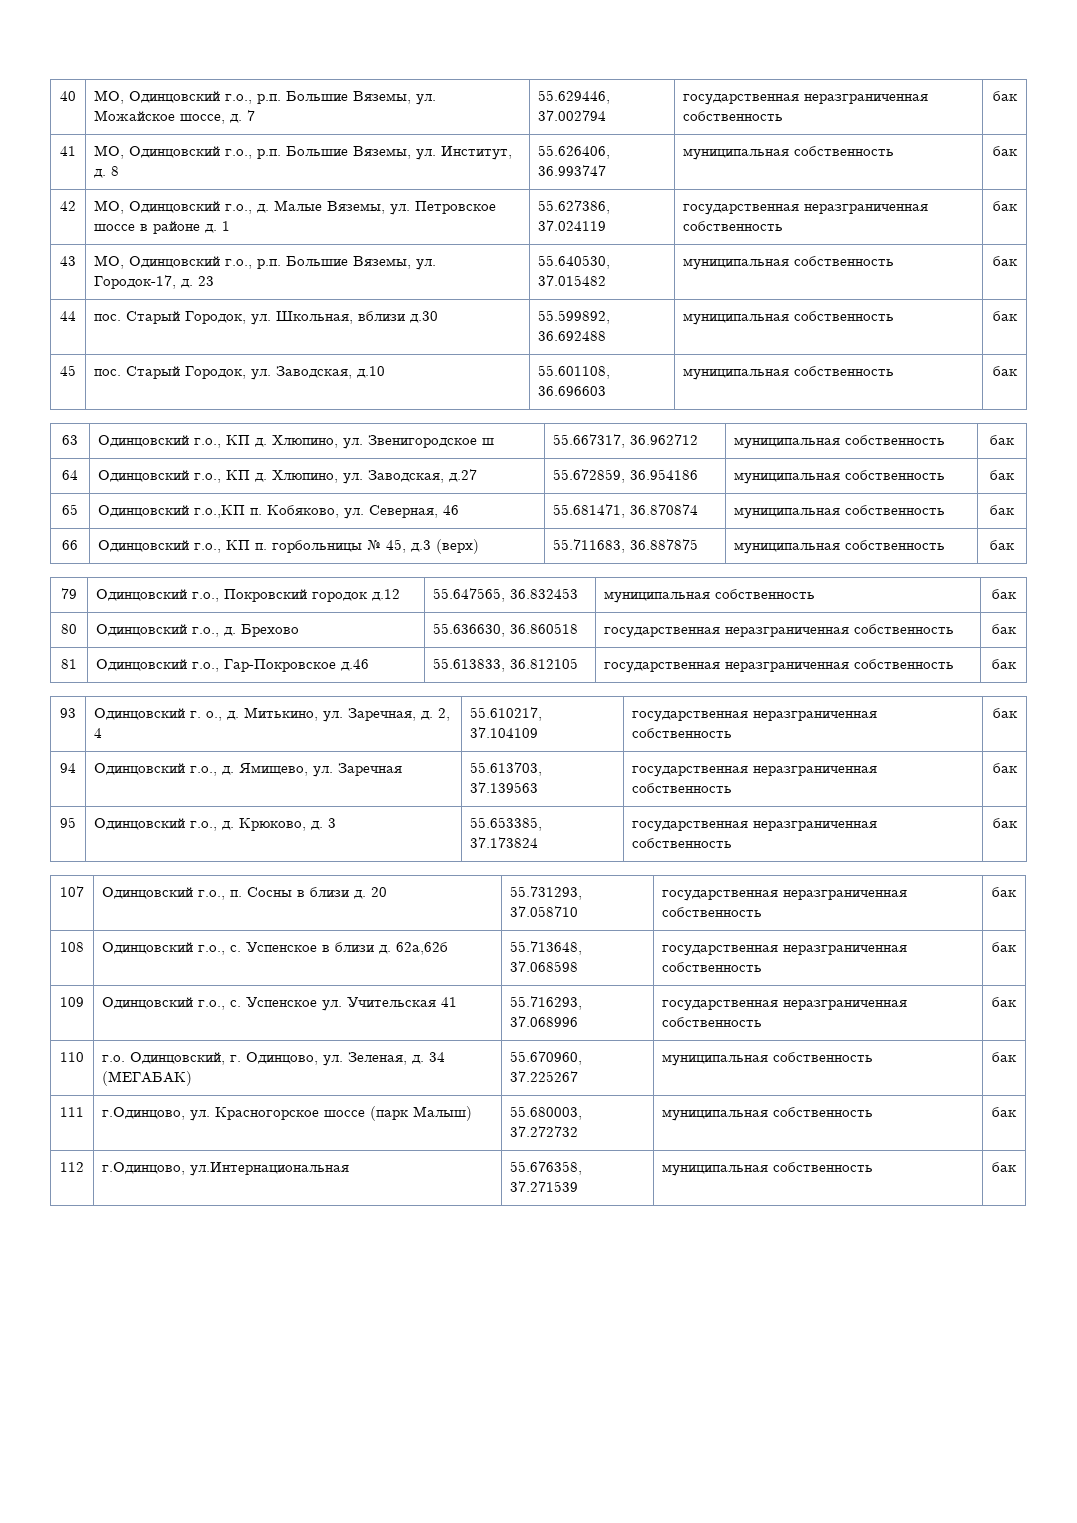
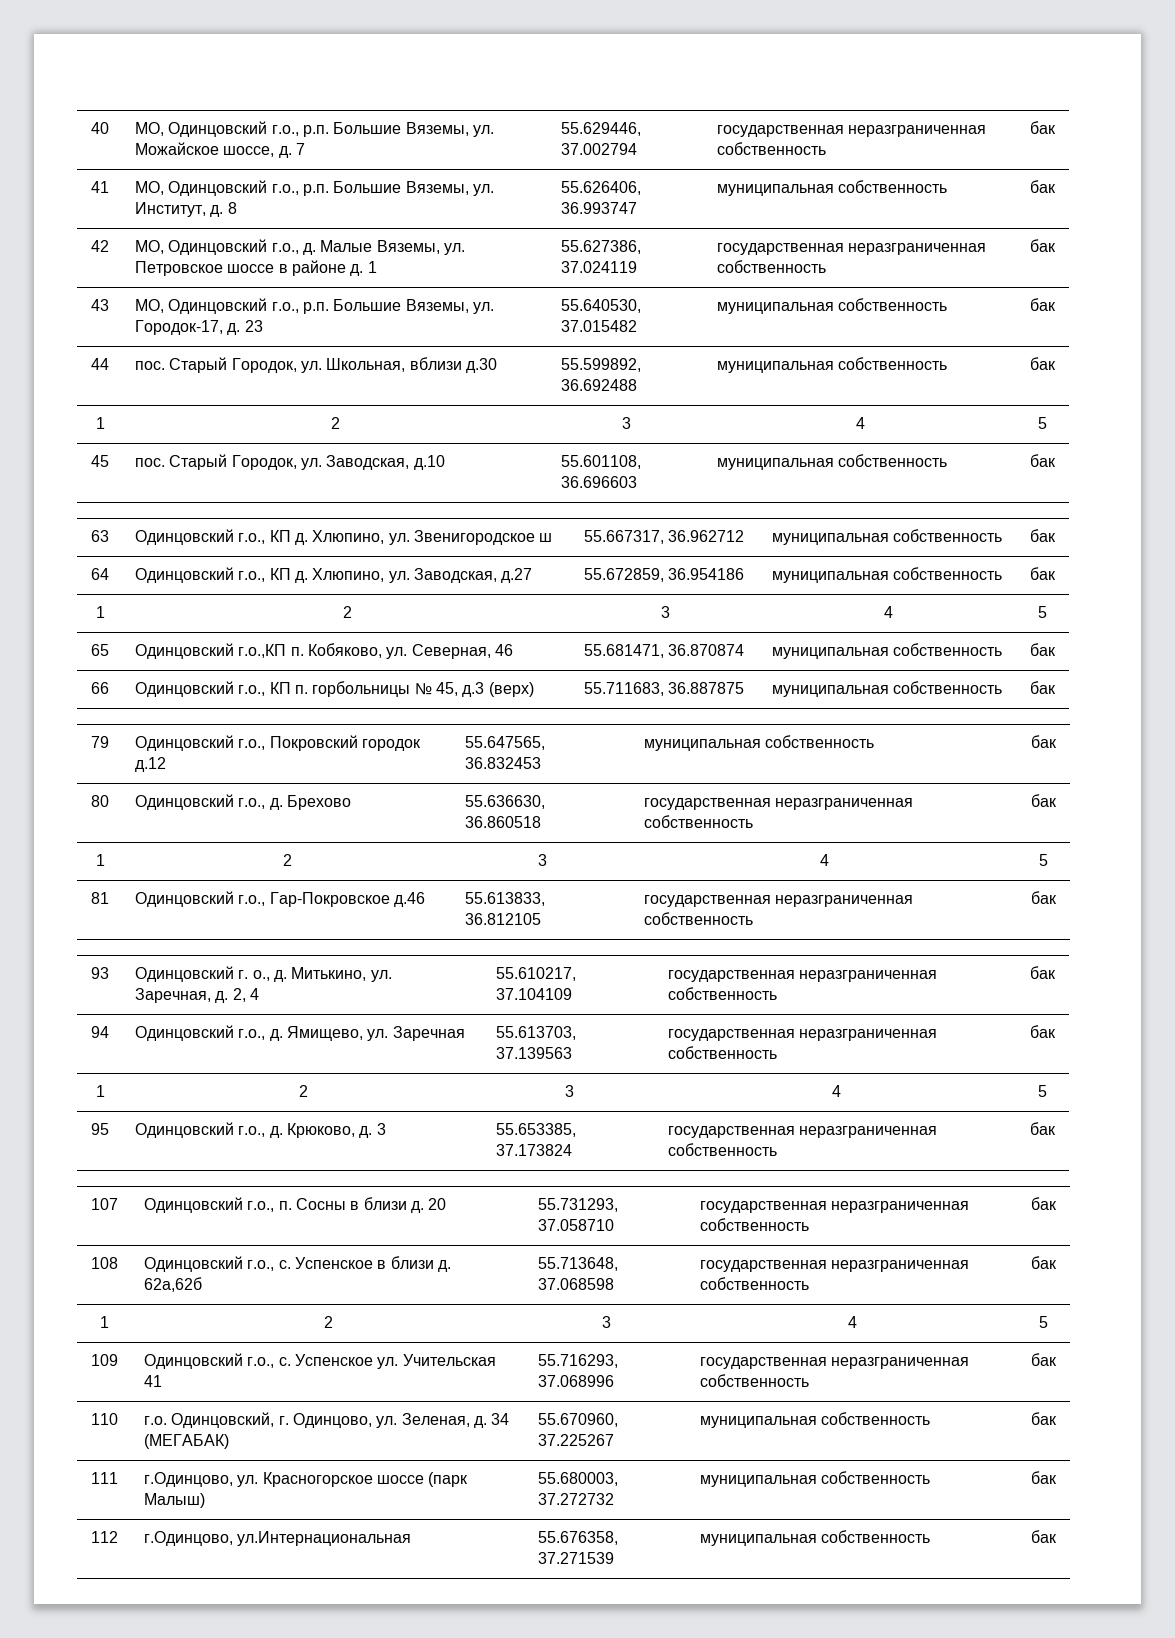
(1018, 316) none -> [95,417,105,429] [331,417,340,429] [622,417,631,429] [856,417,865,429] [1038,417,1047,429] // 1 | 2 | 3 | 4 | 5
(1015, 475) none -> [95,606,105,618] [342,606,352,618] [661,606,670,618] [883,606,893,618] [1038,606,1047,618] // 1 | 2 | 3 | 4 | 5
(1017, 629) none -> [95,854,105,866] [283,854,292,866] [537,854,547,866] [819,854,829,866] [1038,854,1048,866] // 1 | 2 | 3 | 4 | 5
(1018, 768) none -> [95,1085,105,1097] [298,1085,308,1097] [565,1085,574,1097] [831,1085,841,1097] [1038,1085,1047,1097] // 1 | 2 | 3 | 4 | 5
(1017, 947) none -> [100,1316,109,1328] [324,1316,333,1328] [602,1316,611,1328] [847,1316,857,1328] [1038,1316,1048,1328] // 1 | 2 | 3 | 4 | 5

